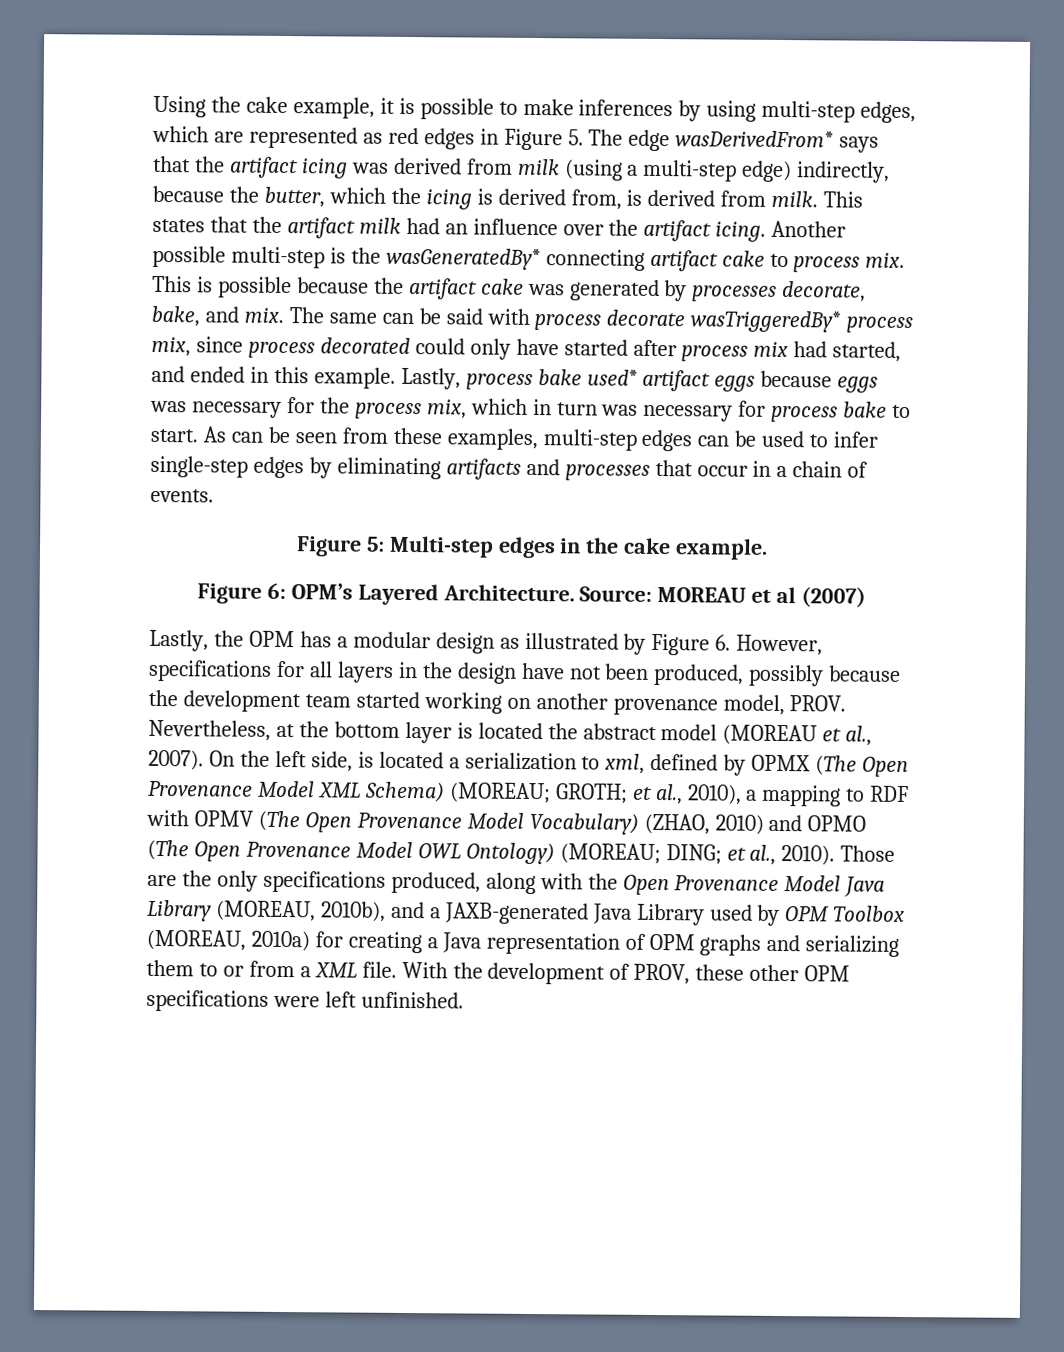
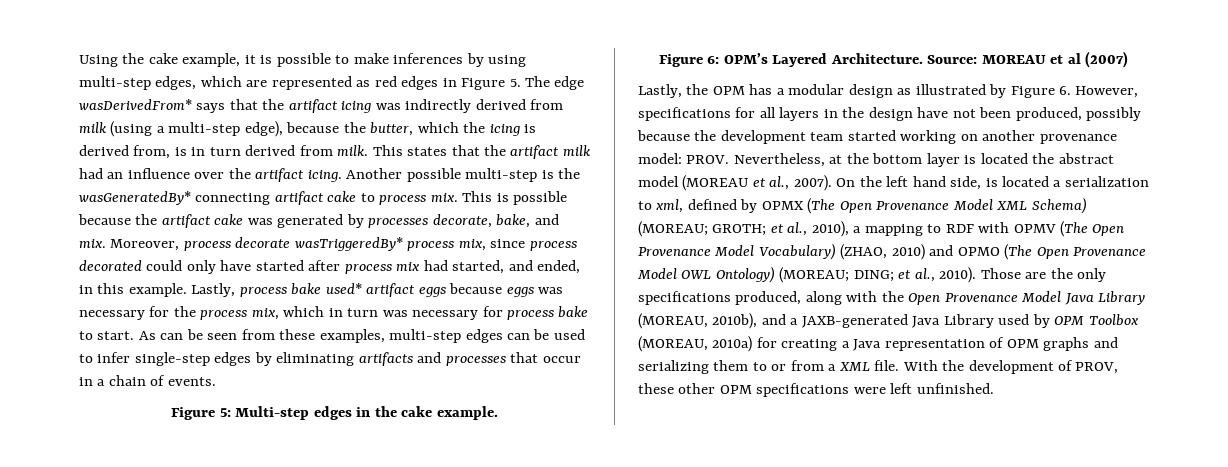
(389, 168) none -> [405,99,472,113] indirectly
[741,160,891,183] edge) indirectly, -> [244,121,283,137] edge),
(643, 197) none -> [191,147,241,156] in turn
[288,307,530,325] The same can be said with -> [110,239,180,251] Moreover,
[189,366,245,383] ended -> [537,260,581,274] ended,
[722,694,785,716] model, -> [638,153,682,164] model:
(307, 759) none -> [912,176,946,187] hand

